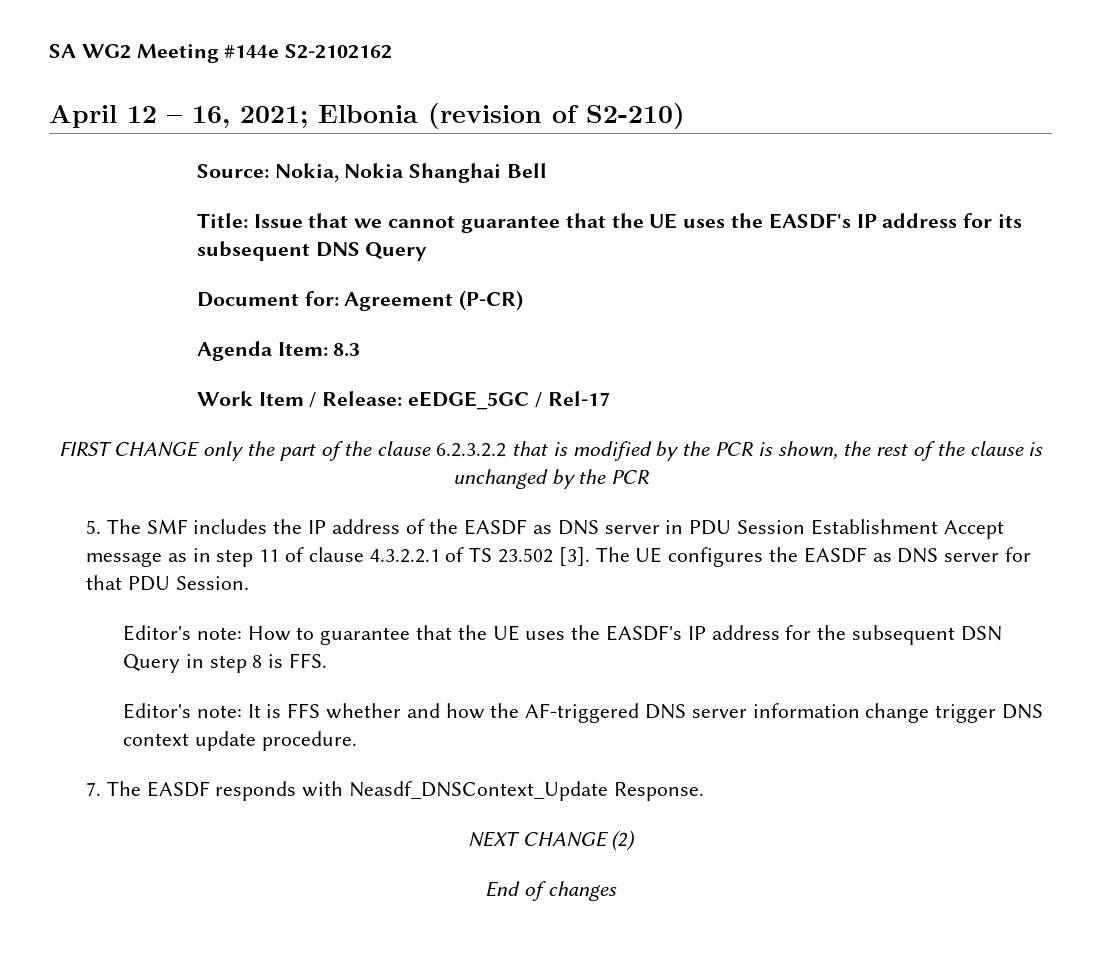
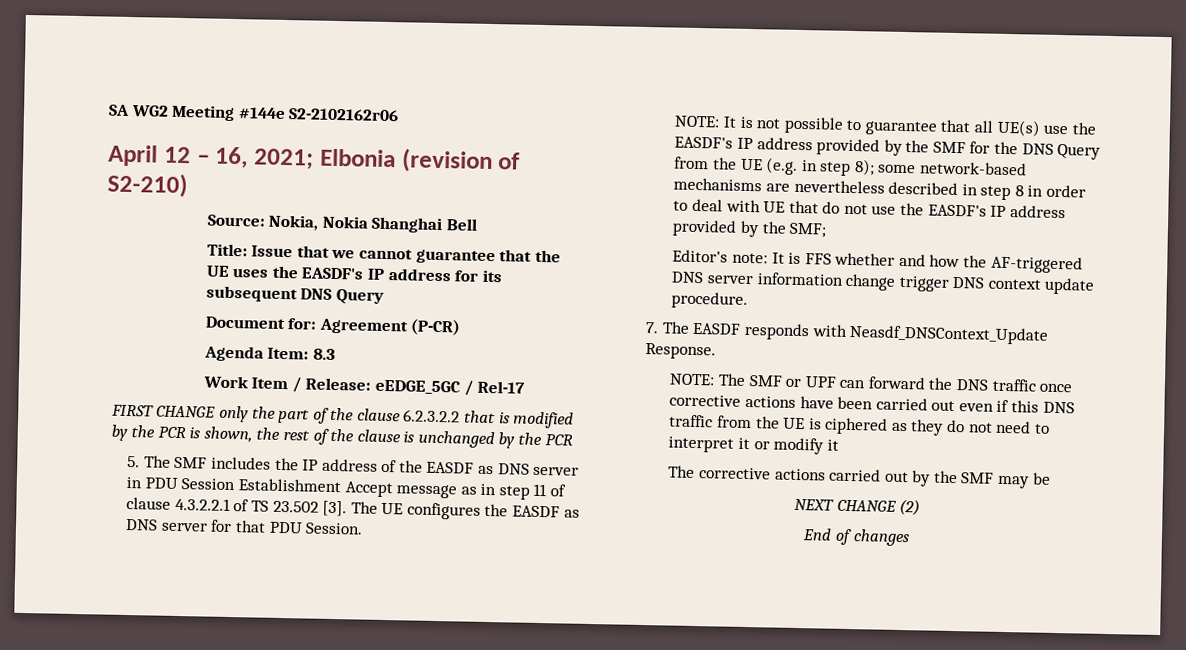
[285,44,393,59] S2-2102162 -> [288,108,400,122] S2-2102162r06
[122,625,1002,645] [122,653,327,673] Editor's note: How to guarantee that the UE uses the EASDF's IP address for the subsequent DSN Query in step 8 is FFS. -> [674,115,1097,137] [674,136,1102,160] [674,156,1028,176] [673,177,1087,201] [673,198,1066,219] [672,219,828,238] NOTE: It is not possible to guarantee that all UE(s) use the EASDF's IP address provided by the SMF for the DNS Query from the UE (e.g. in step 8); some network-based mechanisms are nevertheless described in step 8 in order to deal with UE that do not use the EASDF's IP address provided by the SMF;
(704, 791) none -> [669,373,1073,393] [669,394,1075,414] [669,414,1050,436] [668,436,839,455] [668,465,1051,489] // NOTE: The SMF or UPF can forward the DNS traffic once corrective actions have been carried out even if this DNS traffic from the UE is ciphered as they do not need to interpret it or modify it // The corrective actions carried out by the SMF may be

